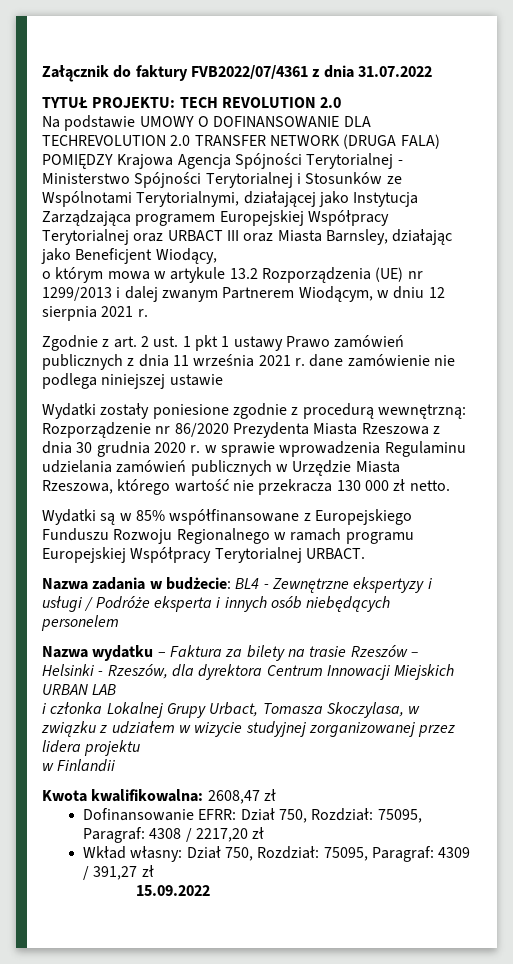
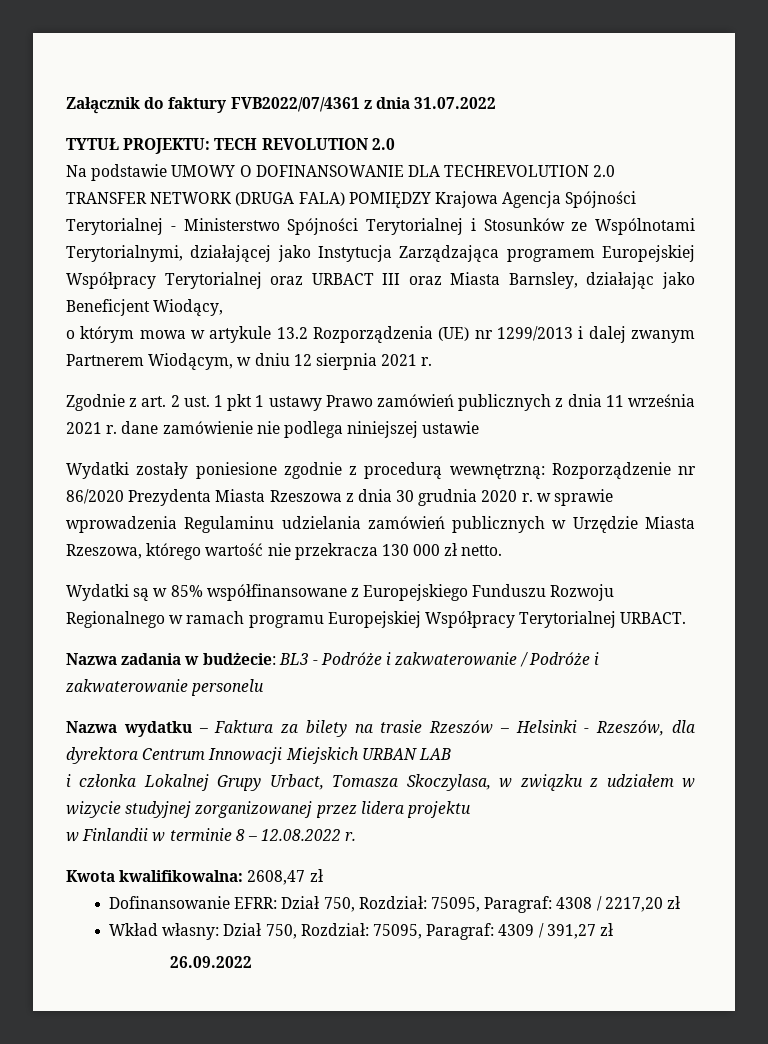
[235,577,432,593] [42,596,391,612] [41,615,119,631] BL4 - Zewnętrzne ekspertyzy i usługi / Podróże eksperta i innych osób niebędących personelem -> [278,652,600,667] [65,679,265,696] BL3 - Podróże i zakwaterowanie / Podróże i zakwaterowanie personelu
(116, 765) none -> [152,828,357,842] w terminie 8 – 12.08.2022 r.
[135,885,210,896] 15.09.2022 -> [169,956,252,968] 26.09.2022

